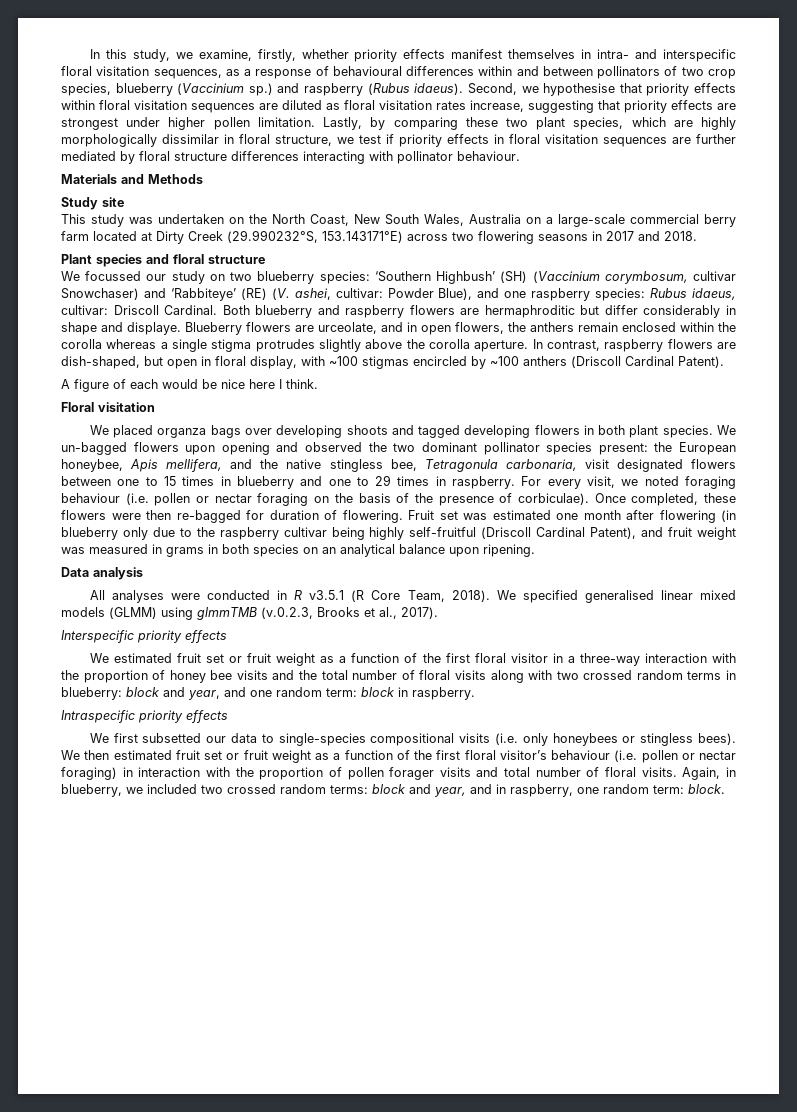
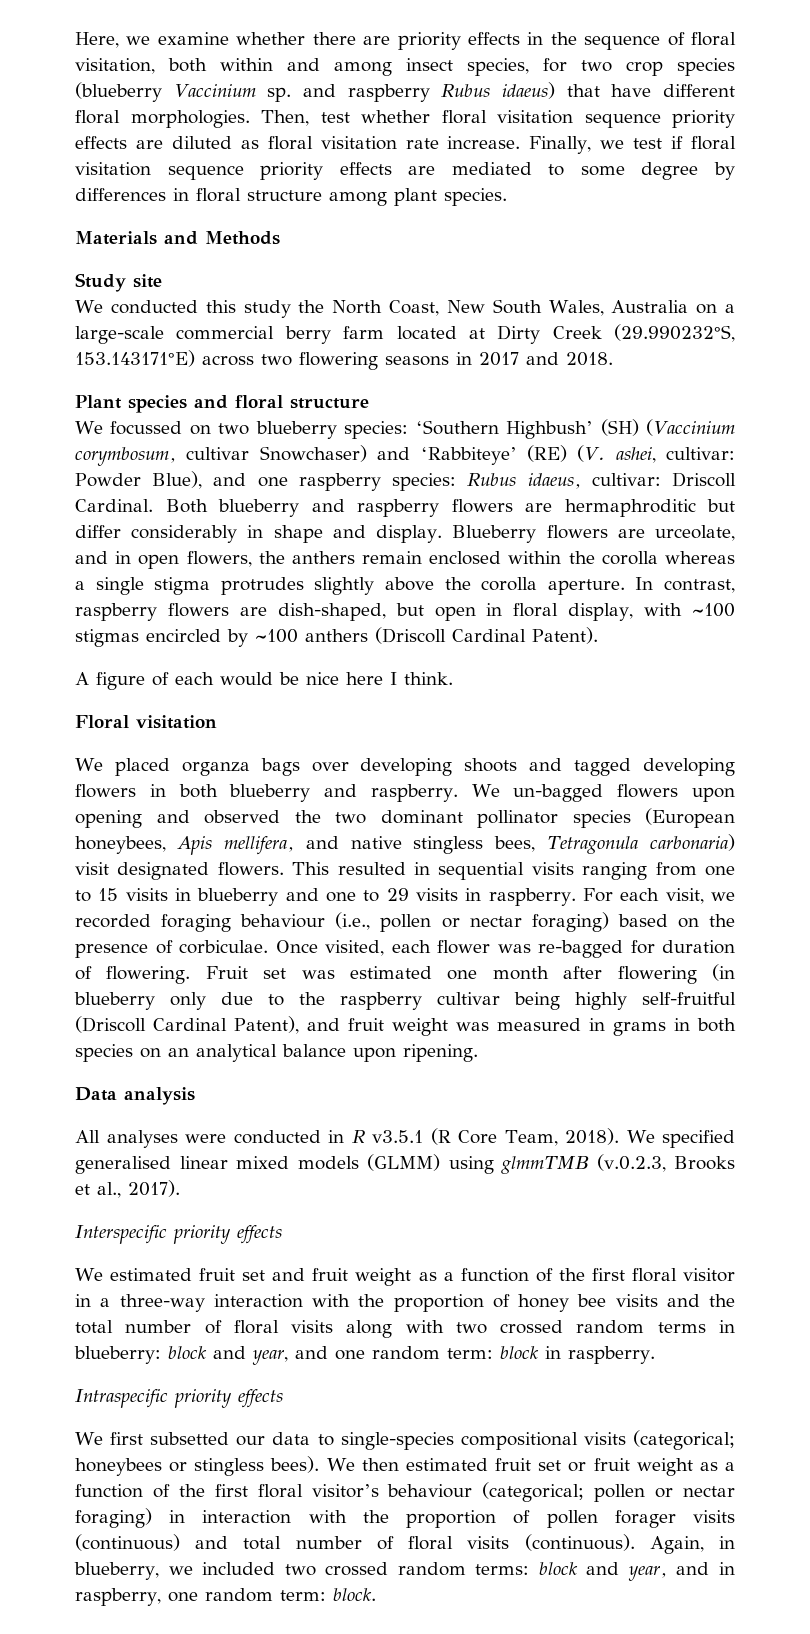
[89,49,736,62] [61,66,736,79] [61,83,737,96] [61,100,255,113] In this study, we examine, firstly, whether priority effects manifest themselves in intra- and interspecific floral visitation sequences, as a response of behavioural differences within and between pollinators of two crop species, blueberry (Vaccinium sp.) and raspberry (Rubus idaeus). Second, we hypothesise that priority effects within floral visitation sequences -> [75,32,736,50] [75,58,735,76] [75,82,735,102] [75,110,735,128] [75,136,127,149] Here, we examine whether there are priority effects in the sequence of floral visitation, both within and among insect species, for two crop species (blueberry Vaccinium sp. and raspberry Rubus idaeus) that have different floral morphologies. Then, test whether floral visitation sequence priority effects
[436,100,736,113] [61,117,736,130] [61,134,736,147] [61,151,520,164] rates increase, suggesting that priority effects are strongest under higher pollen limitation. Lastly, by comparing these two plant species, which are highly morphologically dissimilar in floral structure, we test if priority effects in floral visitation sequences are further mediated by floral structure differences interacting with pollinator behaviour. -> [405,136,737,154] [75,162,735,180] [75,188,507,206] rate increase. Finally, we test if floral visitation sequence priority effects are mediated to some degree by differences in floral structure among plant species.
[61,214,244,227] This study was undertaken on -> [75,300,291,318] We conducted this study
[146,271,205,284] our study -> (183, 428) none
[127,322,181,335] displaye. -> [376,525,443,543] display.
[629,425,713,438] plant species. -> [229,784,458,802] blueberry and raspberry.
[598,442,737,455] [61,459,123,472] present: the European honeybee, -> [645,808,735,828] [75,836,166,854] (European honeybees,
[260,459,279,469] the -> (339, 842) none
[390,459,737,472] [61,476,111,486] bee, Tetragonula carbonaria, visit designated flowers between -> [494,834,735,854] [75,862,697,880] bees, Tetragonula carbonaria) visit designated flowers. This resulted in sequential visits ranging from
[182,476,215,486] times -> [125,888,168,901] visits
[397,476,430,486] times -> [416,888,459,901] visits
[547,479,581,489] every -> [620,888,660,901] each
[644,476,679,486] noted -> [75,914,151,928] recorded
[125,493,736,506] [61,510,171,520] (i.e. pollen or nectar foraging on the basis of the presence of corbiculae). Once completed, these flowers were then -> [335,912,736,932] [75,940,531,958] (i.e., pollen or nectar foraging) based on the presence of corbiculae. Once visited, each flower was
[229,656,243,663] or -> [272,1268,306,1281] and
[495,733,548,746] (i.e. only -> [633,1430,735,1450] (categorical;
[614,750,638,762] (i.e. -> [482,1482,585,1502] (categorical;
(471, 772) none -> [75,1534,180,1551] (continuous)
[641,767,677,777] visits. -> [467,1534,635,1551] visits (continuous).

